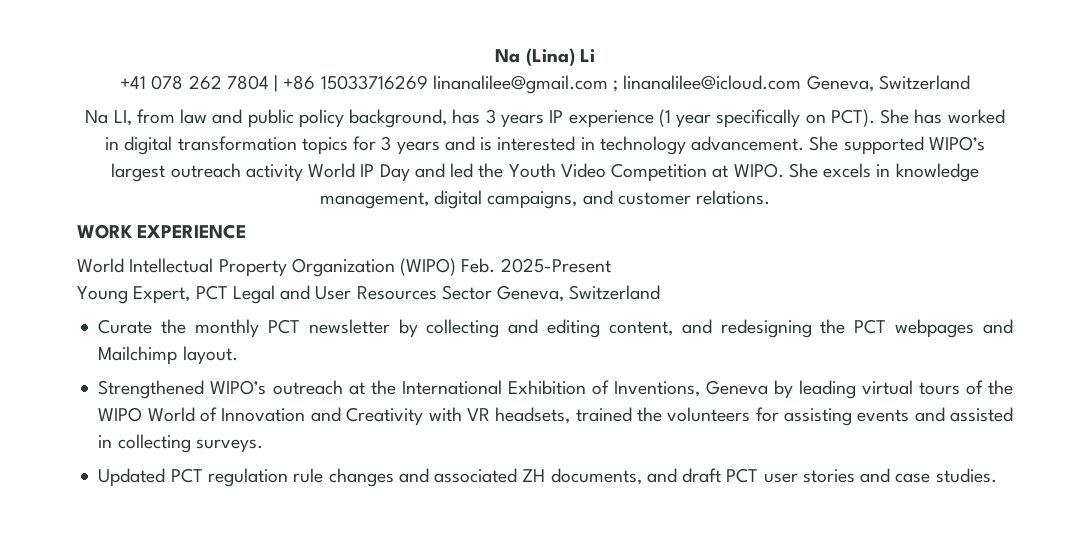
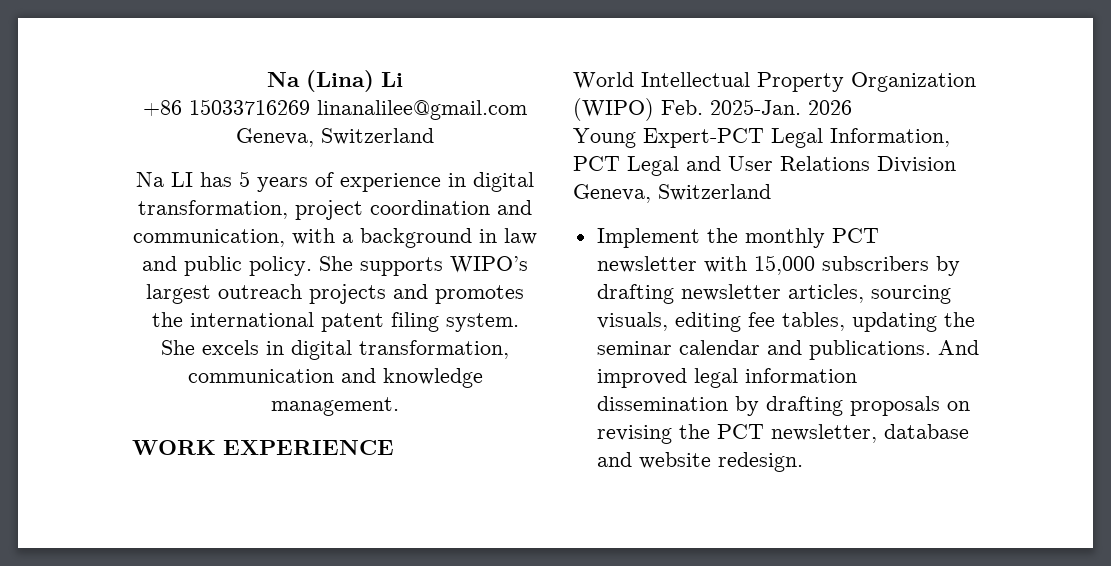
[120,75,279,92] +41 078 262 7804 | -> (403, 79) none
[613,75,802,92] ; linanalilee@icloud.com -> (527, 110) none
[113,109,1005,128] [105,136,985,155] [111,163,979,182] [319,190,771,209] LI, from law and public policy background, has 3 years IP experience (1 year specifically on PCT). She has worked in digital transformation topics for 3 years and is interested in technology advancement. She supported WIPO’s largest outreach activity World IP Day and led the Youth Video Competition at WIPO. She excels in knowledge management, digital campaigns, and customer relations. -> [171,171,534,192] [138,200,532,220] [133,228,537,248] [142,256,528,276] [146,284,524,304] [151,312,519,332] [161,340,509,360] [187,368,483,388] [271,397,399,416] LI has 5 years of experience in digital transformation, project coordination and communication, with a background in law and public policy. She supports WIPO’s largest outreach projects and promotes the international patent filing system. She excels in digital transformation, communication and knowledge management.
[500,258,611,273] 2025-Present -> [710,99,852,115] 2025-Jan. 2026
[133,286,191,304] Expert, -> [643,128,950,148] Expert-PCT Legal Information,
[356,285,661,302] [98,319,153,334] Resources Sector Geneva, Switzerland // Curate -> [780,156,956,173] [573,184,771,203] [596,228,700,248] Relations Division Geneva, Switzerland // Implement
[398,319,1014,338] [98,346,238,365] [98,380,1013,399] [98,407,1013,426] [98,434,263,453] [98,468,997,487] by collecting and editing content, and redesigning the PCT webpages and Mailchimp layout. // Strengthened WIPO’s outreach at the International Exhibition of Inventions, Geneva by leading virtual tours of the WIPO World of Innovation and Creativity with VR headsets, trained the volunteers for assisting events and assisted in collecting surveys. // Updated PCT regulation rule changes and associated ZH documents, and draft PCT user stories and case studies. -> [703,255,960,276] [596,284,951,304] [596,312,975,332] [596,340,979,360] [596,368,857,388] [596,396,970,416] [596,424,969,444] [596,452,803,472] with 15,000 subscribers by drafting newsletter articles, sourcing visuals, editing fee tables, updating the seminar calendar and publications. And improved legal information dissemination by drafting proposals on revising the PCT newsletter, database and website redesign.

